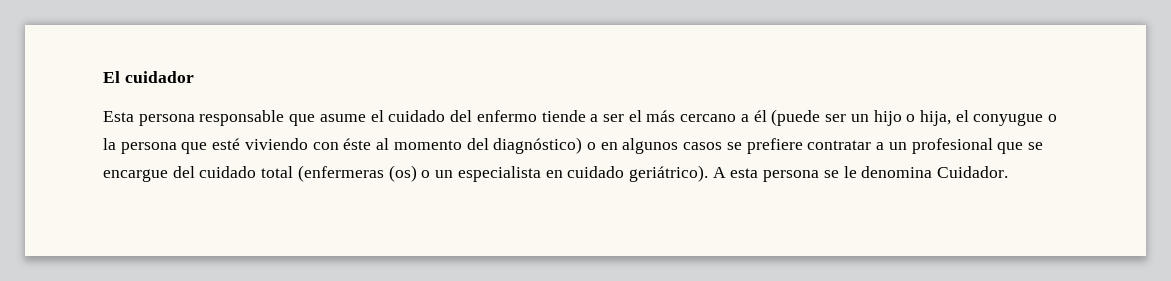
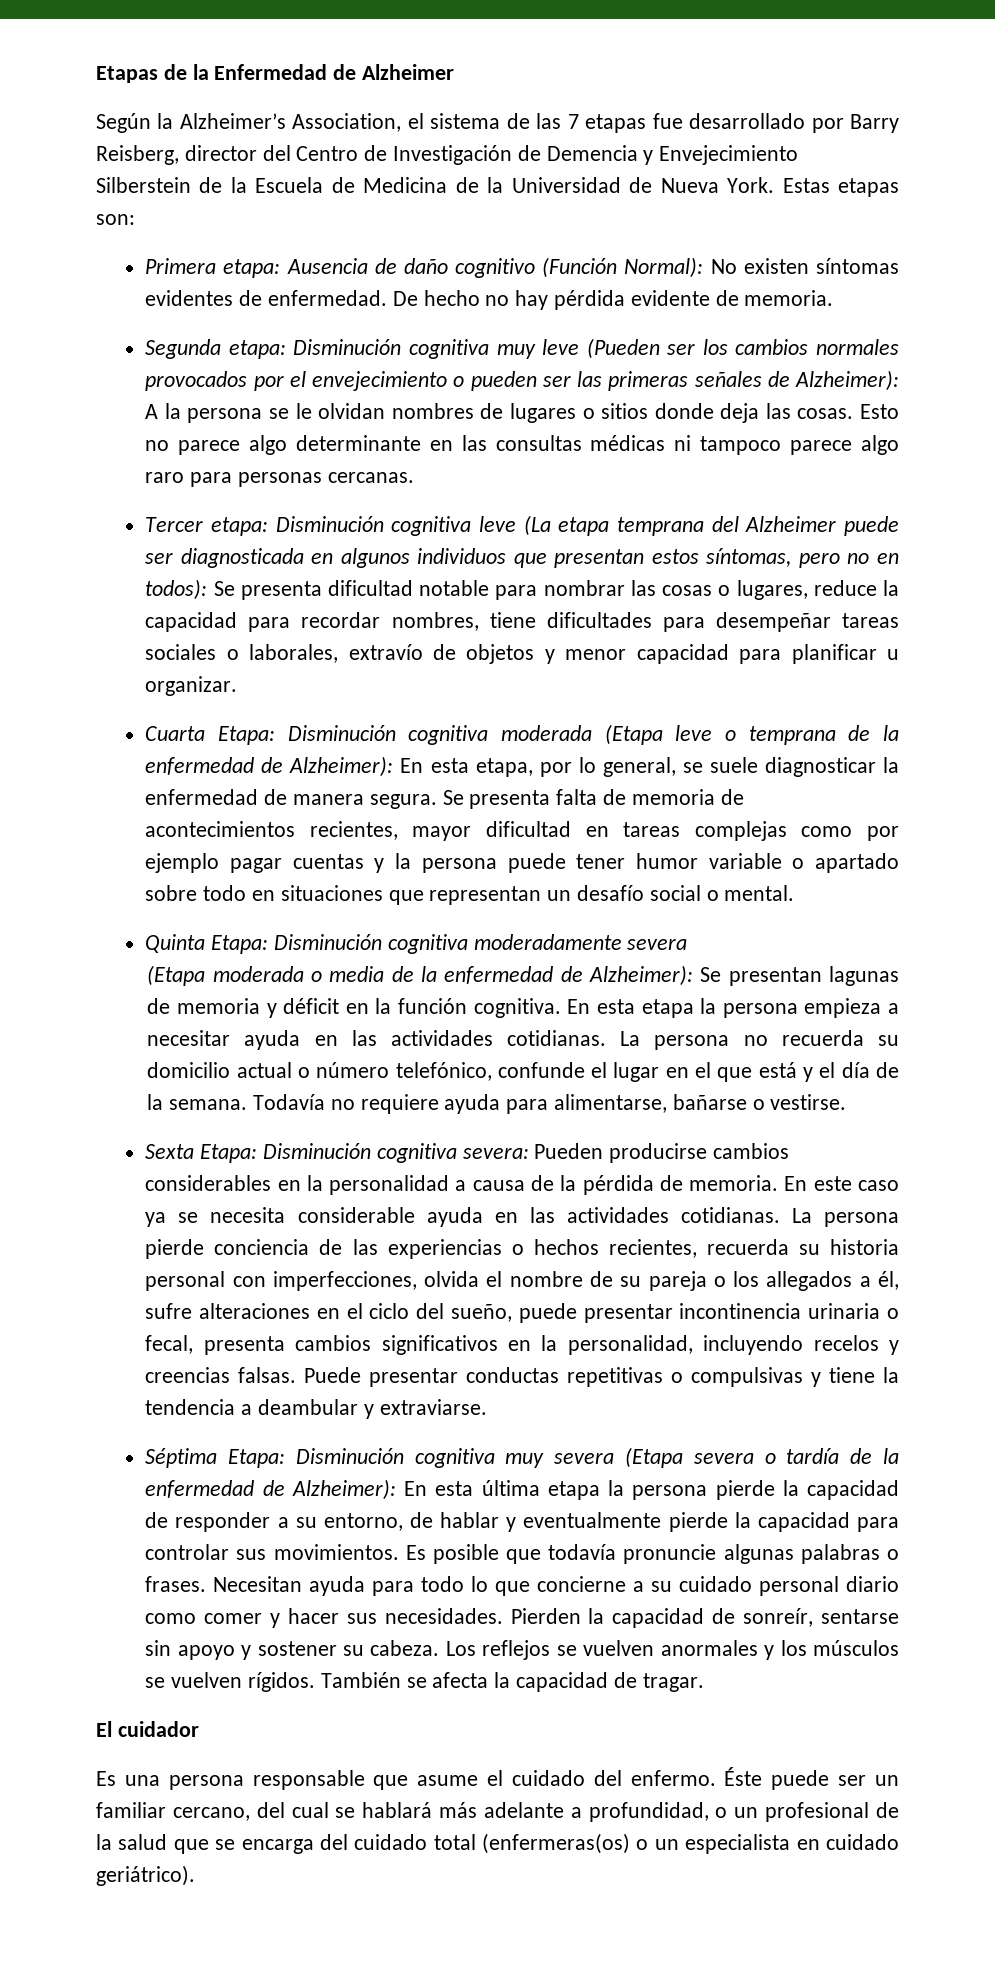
(103, 77) none -> [96,64,455,83] [96,113,899,133] [96,145,799,165] [96,177,899,197] [96,214,135,225] [145,257,900,278] [145,290,834,310] [145,338,900,359] [145,370,899,391] [145,403,900,423] [145,435,899,455] [145,472,414,487] [145,515,900,536] [145,548,899,568] [145,579,899,600] [145,612,899,632] [145,644,899,664] [145,676,238,696] [145,724,900,745] [145,756,900,777] [145,789,744,809] [145,821,899,841] [145,853,900,873] [145,885,795,905] [145,934,688,954] [147,965,900,986] [147,998,900,1018] [147,1030,899,1050] [147,1062,900,1082] [147,1094,847,1114] [145,1143,789,1163] [145,1175,900,1195] [145,1207,900,1227] [145,1239,900,1259] [145,1271,900,1291] [145,1303,900,1323] [145,1335,899,1355] [145,1367,899,1387] [145,1399,487,1419] [145,1447,900,1468] [145,1479,899,1500] [145,1512,899,1532] [145,1544,900,1564] [145,1576,899,1596] [145,1608,899,1628] [145,1640,900,1660] [145,1672,704,1692] Etapas de la Enfermedad de Alzheimer // Según la Alzheimer’s Association, el sistema de las 7 etapas fue desarrollado por Barry Reisberg, director del Centro de Investigación de Demencia y Envejecimiento Silberstein de la Escuela de Medicina de la Universidad de Nueva York. Estas etapas son: // Primera etapa: Ausencia de daño cognitivo (Función Normal): No existen síntomas evidentes de enfermedad. De hecho no hay pérdida evidente de memoria. // Segunda etapa: Disminución cognitiva muy leve (Pueden ser los cambios normales provocados por el envejecimiento o pueden ser las primeras señales de Alzheimer): A la persona se le olvidan nombres de lugares o sitios donde deja las cosas. Esto no parece algo determinante en las consultas médicas ni tampoco parece algo raro para personas cercanas. // Tercer etapa: Disminución cognitiva leve (La etapa temprana del Alzheimer puede ser diagnosticada en algunos individuos que presentan estos síntomas, pero no en todos): Se presenta dificultad notable para nombrar las cosas o lugares, reduce la capacidad para recordar nombres, tiene dificultades para desempeñar tareas sociales o laborales, extravío de objetos y menor capacidad para planificar u organizar. // Cuarta Etapa: Disminución cognitiva moderada (Etapa leve o temprana de la enfermedad de Alzheimer): En esta etapa, por lo general, se suele diagnosticar la enfermedad de manera segura. Se presenta falta de memoria de acontecimientos recientes, mayor dificultad en tareas complejas como por ejemplo pagar cuentas y la persona puede tener humor variable o apartado sobre todo en situaciones que representan un desafío social o mental. // Quinta Etapa: Disminución cognitiva moderadamente severa // (Etapa moderada o media de la enfermedad de Alzheimer): Se presentan lagunas de memoria y déficit en la función cognitiva. En esta etapa la persona empieza a necesitar ayuda en las actividades cotidianas. La persona no recuerda su domicilio actual o número telefónico, confunde el lugar en el que está y el día de la semana. Todavía no requiere ayuda para alimentarse, bañarse o vestirse. // Sexta Etapa: Disminución cognitiva severa: Pueden producirse cambios considerables en la personalidad a causa de la pérdida de memoria. En este caso ya se necesita considerable ayuda en las actividades cotidianas. La persona pierde conciencia de las experiencias o hechos recientes, recuerda su historia personal con imperfecciones, olvida el nombre de su pareja o los allegados a él, sufre alteraciones en el ciclo del sueño, puede presentar incontinencia urinaria o fecal, presenta cambios significativos en la personalidad, incluyendo recelos y creencias falsas. Puede presentar conductas repetitivas o compulsivas y tiene la tendencia a deambular y extraviarse. // Séptima Etapa: Disminución cognitiva muy severa (Etapa severa o tardía de la enfermedad de Alzheimer): En esta última etapa la persona pierde la capacidad de responder a su entorno, de hablar y eventualmente pierde la capacidad para controlar sus movimientos. Es posible que todavía pronuncie algunas palabras o frases. Necesitan ayuda para todo lo que concierne a su cuidado personal diario como comer y hacer sus necesidades. Pierden la capacidad de sonreír, sentarse sin apoyo y sostener su cabeza. Los reflejos se vuelven anormales y los músculos se vuelven rígidos. También se afecta la capacidad de tragar. //
[103,111,134,122] Esta -> [96,1771,160,1786] Es una
[476,109,1058,126] [103,137,993,154] enfermo tiende a ser el más cercano a él (puede ser un hijo o hija, el conyugue o la persona que esté viviendo con éste al momento del diagnóstico) o en algunos casos se prefiere contratar a un profesional -> [630,1767,899,1790] [96,1802,899,1822] [96,1834,168,1850] enfermo. Éste puede ser un familiar cercano, del cual se hablará más adelante a profundidad, o un profesional de la salud
[103,169,168,182] encargue -> [241,1839,314,1854] encarga
[297,165,417,182] (enfermeras (os) -> [482,1833,631,1854] (enfermeras(os)
[712,166,1009,182] A esta persona se le denomina Cuidador. -> (195, 1875) none

